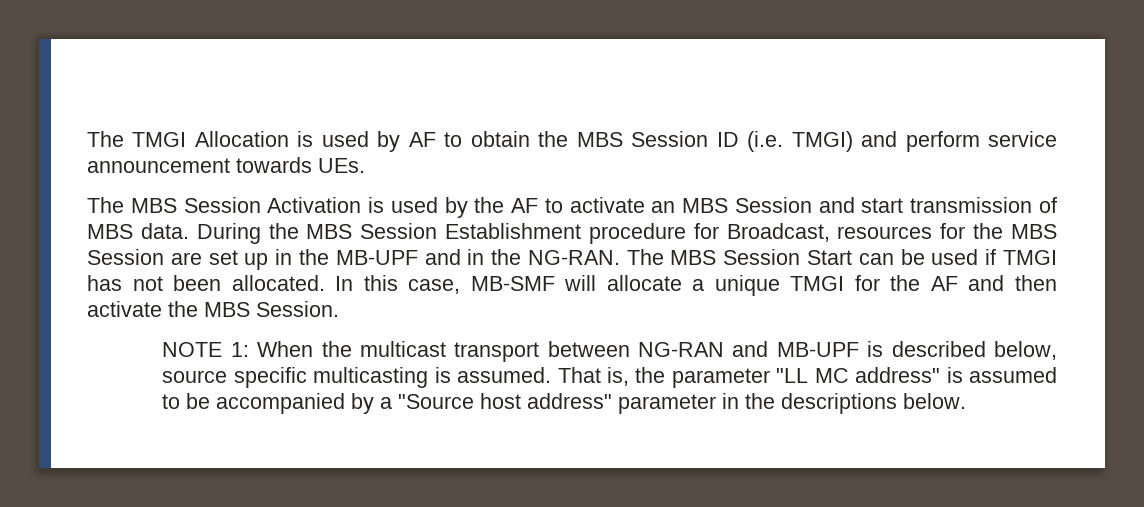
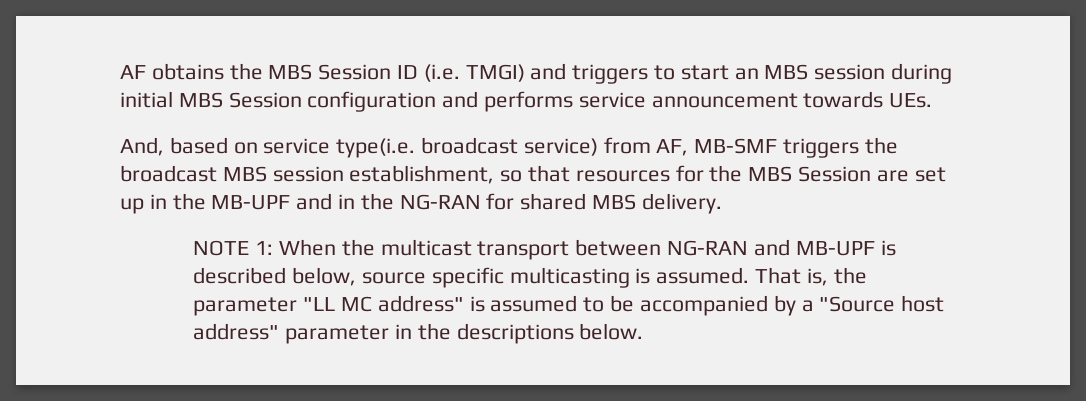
[87,131,530,152] The TMGI Allocation is used by AF to obtain -> [120,63,224,80] AF obtains
[905,131,1058,152] [87,157,365,173] [87,197,1057,218] [87,223,830,244] perform service announcement towards UEs. // The MBS Session Activation is used by the AF to activate an MBS Session and start transmission of MBS data. During the MBS Session Establishment procedure for Broadcast, -> [572,63,953,84] [120,91,933,112] [120,137,898,158] [120,165,571,184] triggers to start an MBS session during initial MBS Session configuration and performs service announcement towards UEs. // And, based on service type(i.e. broadcast service) from AF, MB-SMF triggers the broadcast MBS session establishment, so that
[527,249,1057,265] [87,275,1057,296] [87,301,339,317] NG-RAN. The MBS Session Start can be used if TMGI has not been allocated. In this case, MB-SMF will allocate a unique TMGI for the AF and then activate the MBS Session. -> [399,193,722,214] NG-RAN for shared MBS delivery.

